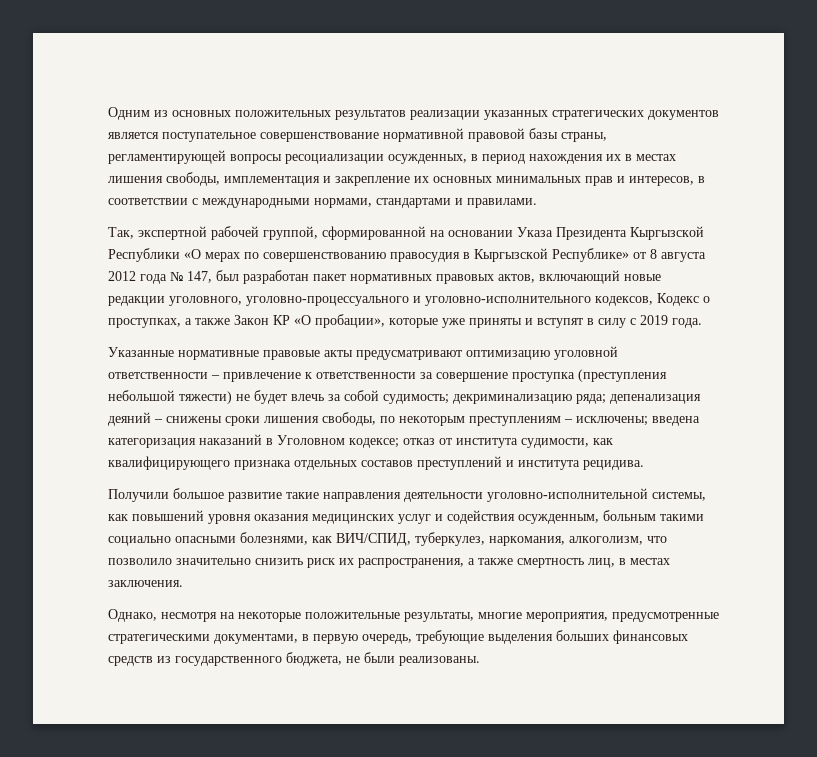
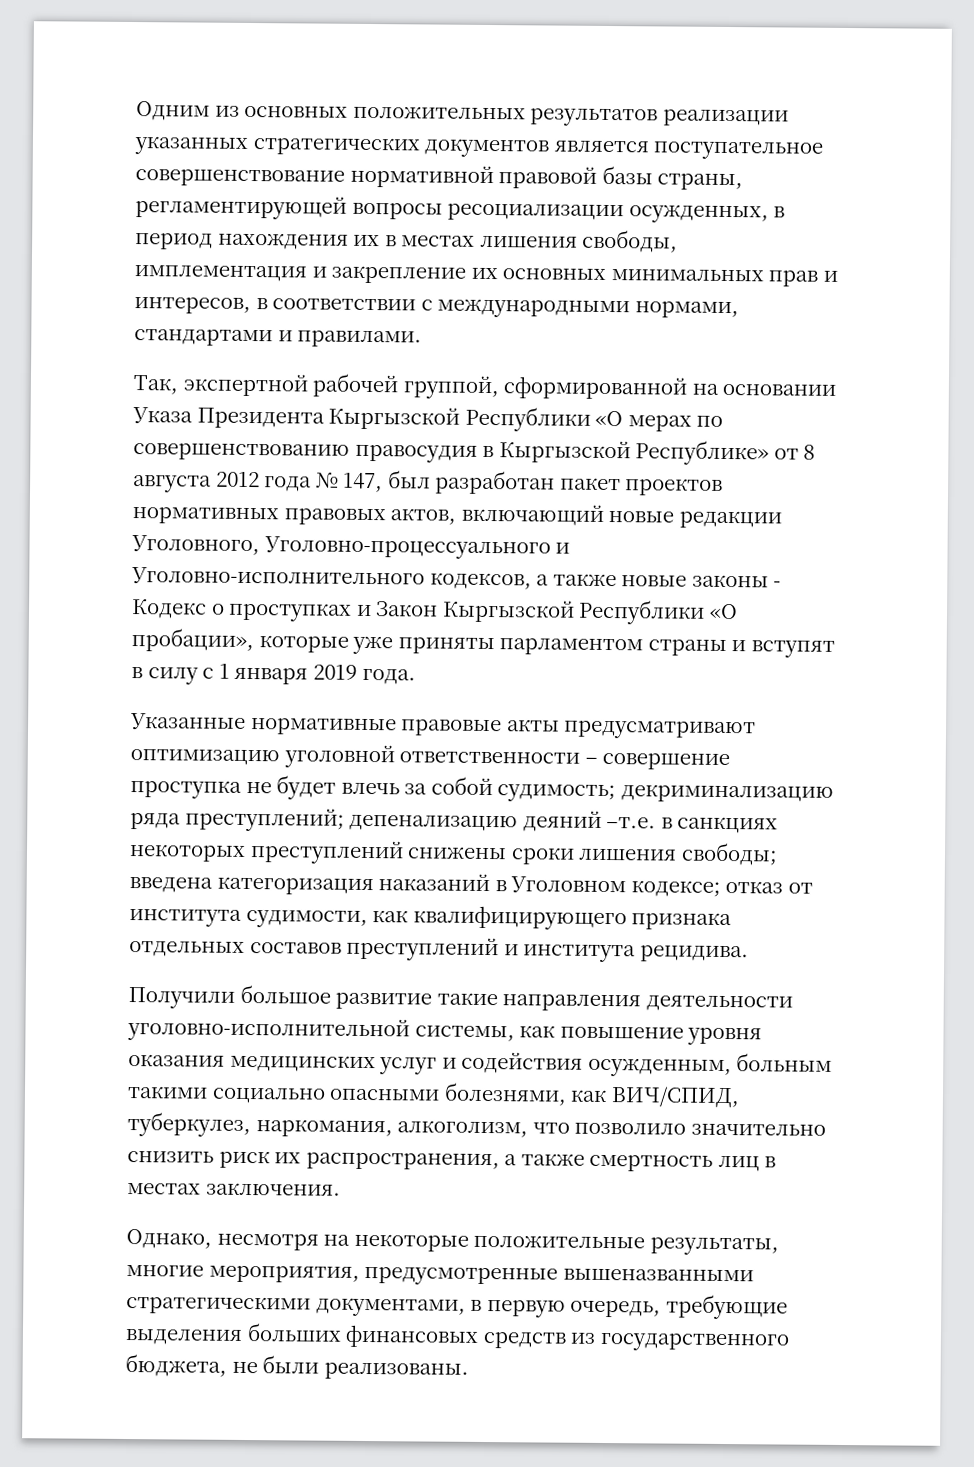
(346, 277) none -> [625,478,724,496] проектов
[169,293,710,306] [108,315,290,328] уголовного, уголовно-процессуального и уголовно-исполнительного кодексов, Кодекс о проступках, а также Закон КР -> [131,535,571,560] [131,567,782,590] [131,599,706,625] Уголовного, Уголовно-процессуального и Уголовно-исполнительного кодексов, а также новые законы - Кодекс о проступках и Закон Кыргызской Республики
(522, 323) none -> [499,638,727,657] парламентом страны
(636, 321) none -> [218,663,309,685] 1 января
[223,369,667,382] [108,390,232,404] привлечение к ответственности за совершение проступка (преступления небольшой тяжести) -> [602,752,731,771] [130,780,242,799] совершение проступка
[576,394,701,404] [108,412,648,426] ряда; депенализация деяний – снижены сроки лишения свободы, по некоторым преступлениям – исключены; -> [130,807,779,834] [129,840,778,866] ряда преступлений; депенализацию деяний –т.е. в санкциях некоторых преступлений снижены сроки лишения свободы;
[132,510,204,521] повышений -> [559,1026,684,1039] повышение
[588,558,615,568] лиц, -> [717,1155,760,1172] лиц
(719, 617) none -> [562,1268,754,1282] вышеназванными

